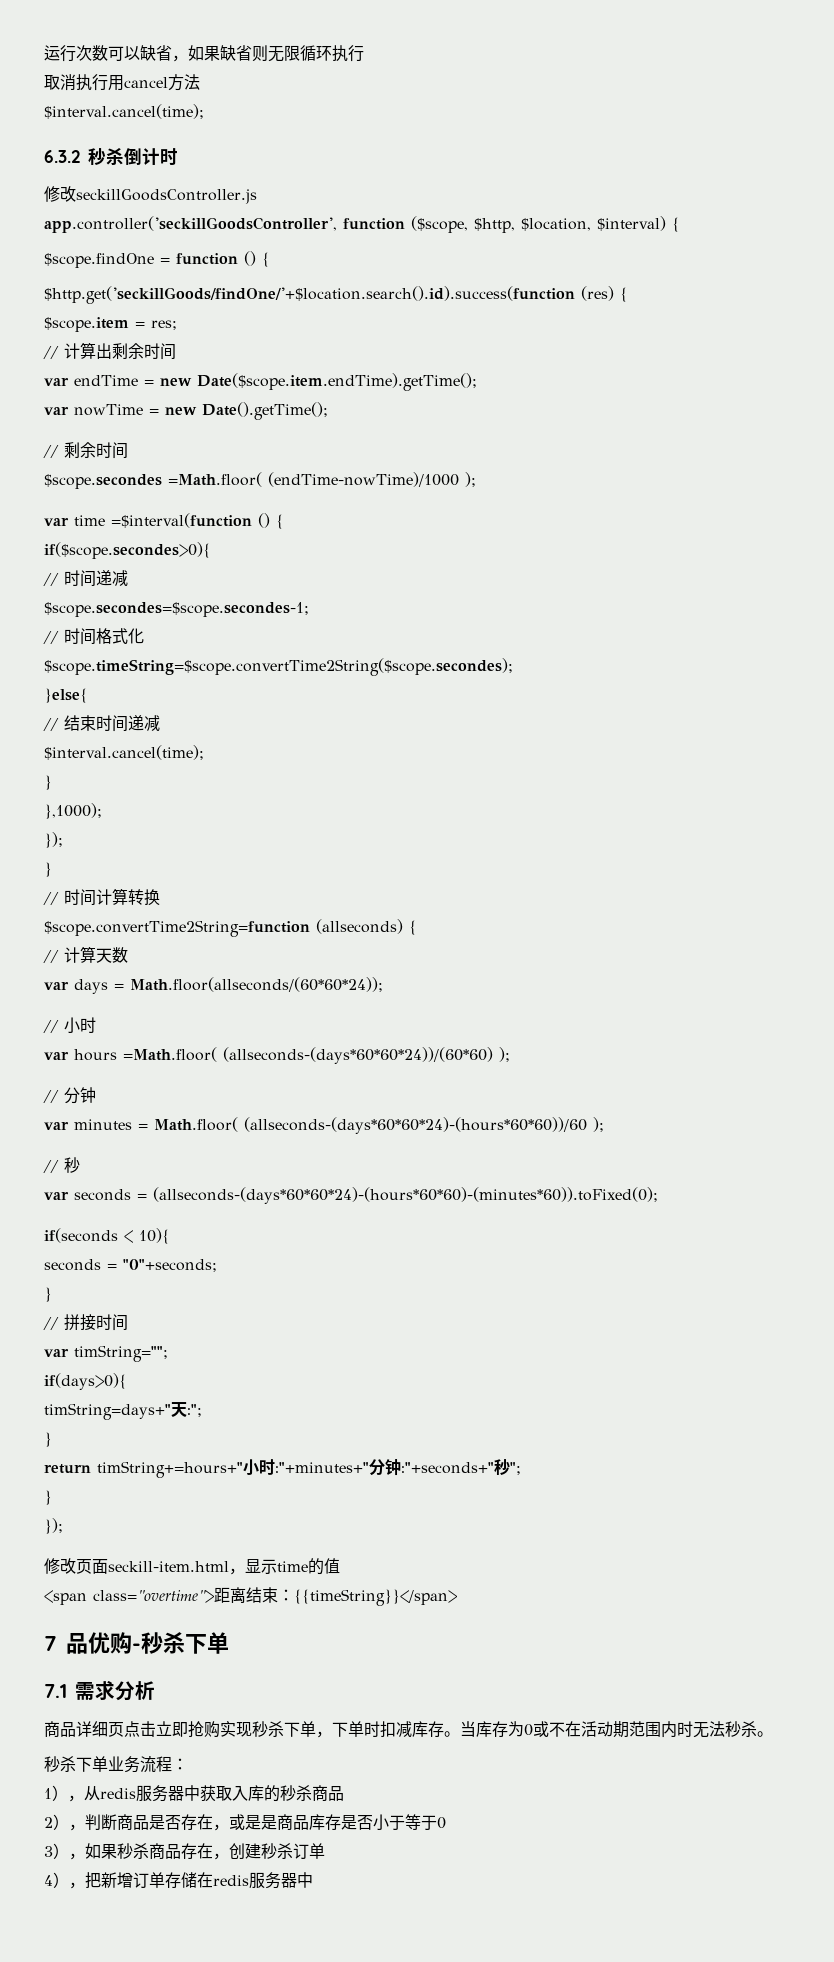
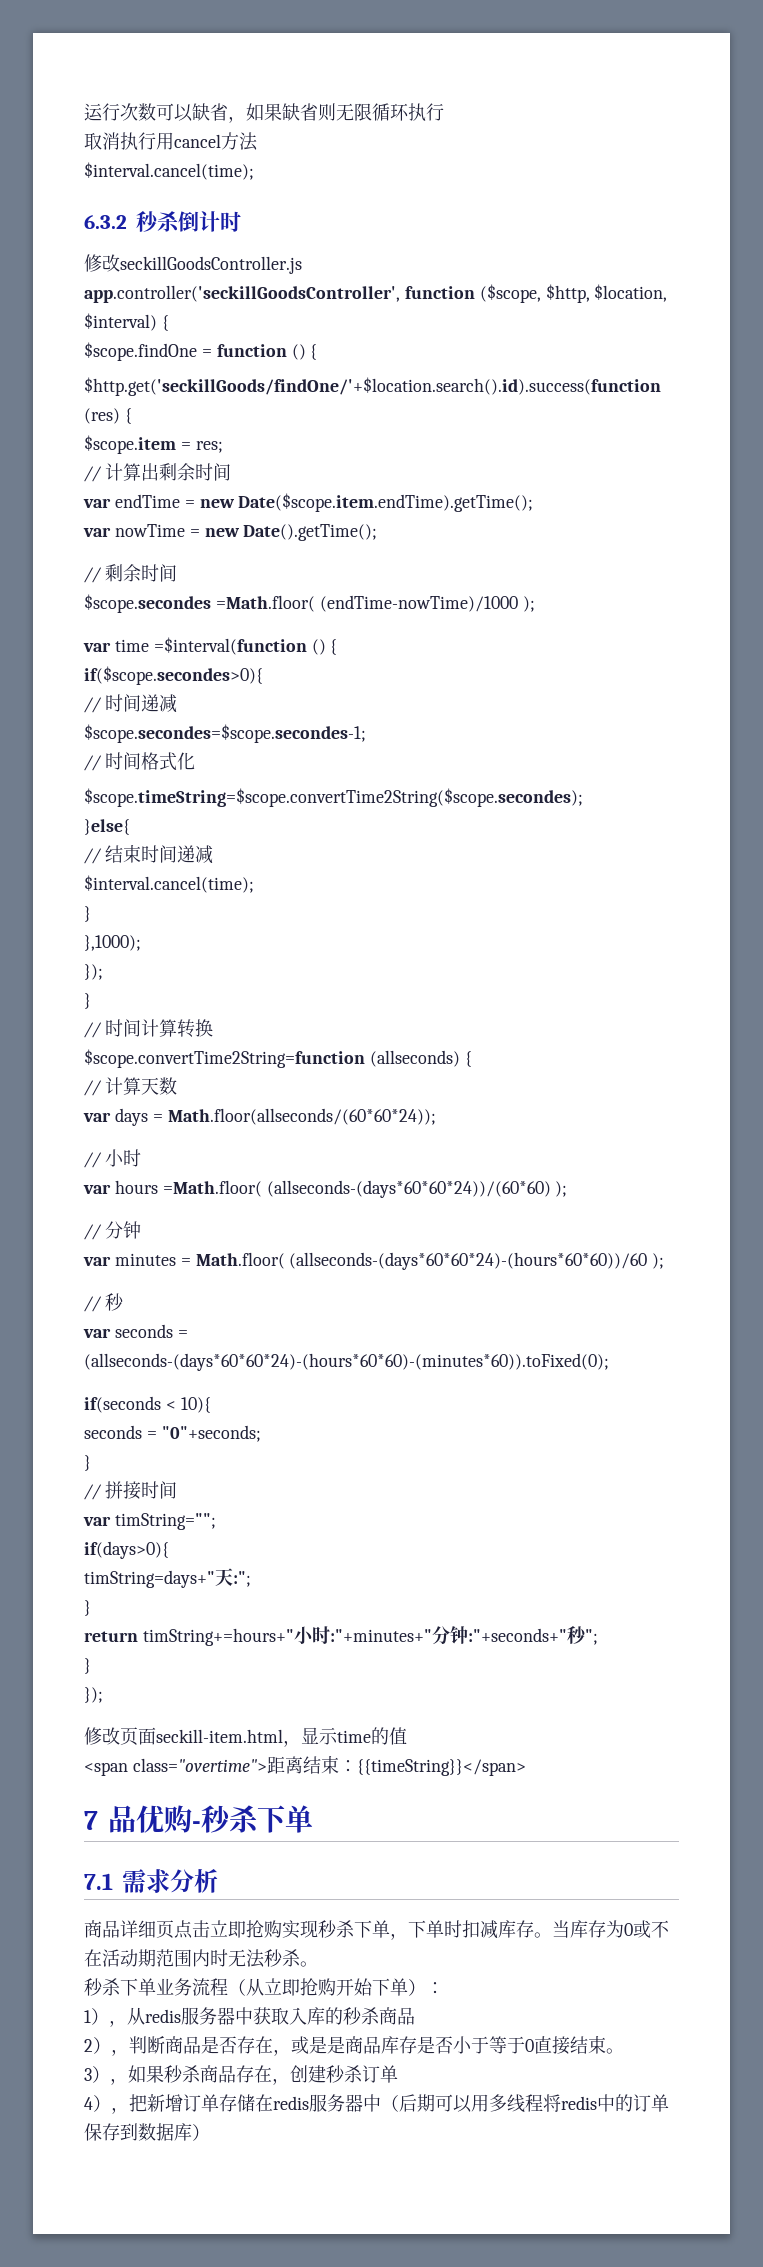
(172, 1764) none -> [228,1978,426,1996] （从立即抢购开始下单）
(446, 1823) none -> [534,2036,624,2055] 直接结束。
(313, 1880) none -> [381,2094,669,2113] [84,2123,210,2141] （后期可以用多线程将redis中的订单保存到数据库）

